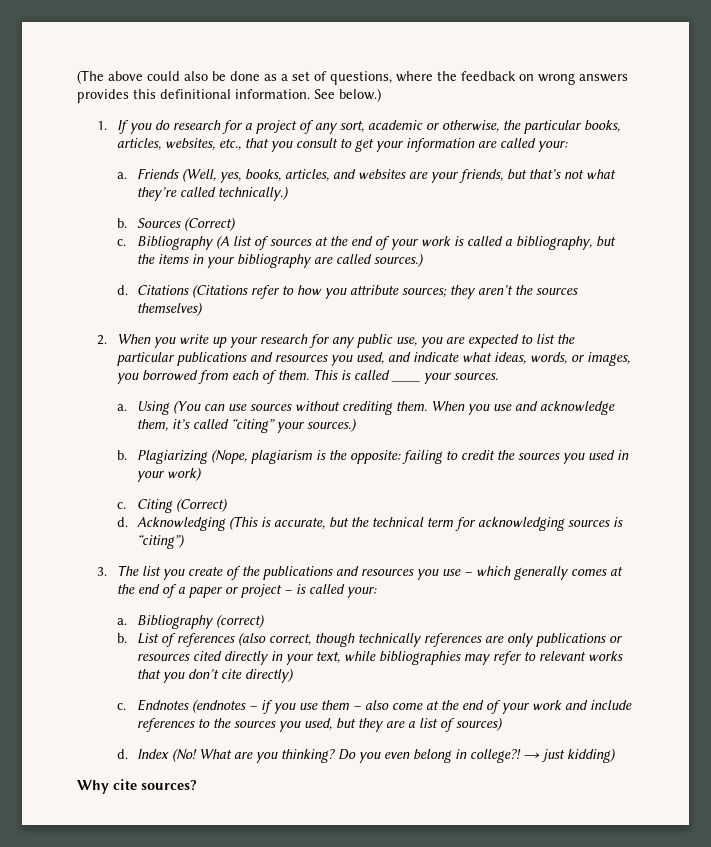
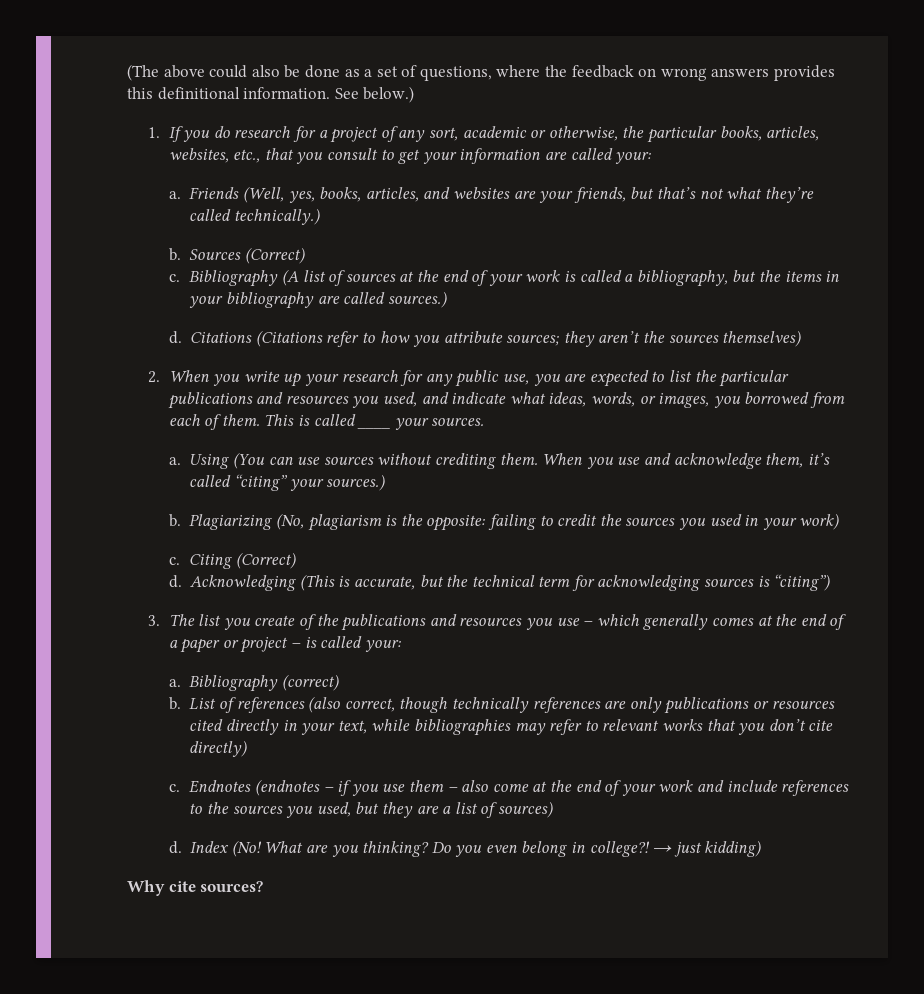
[211,449,248,464] (Nope, -> [276,513,305,530] (No,

